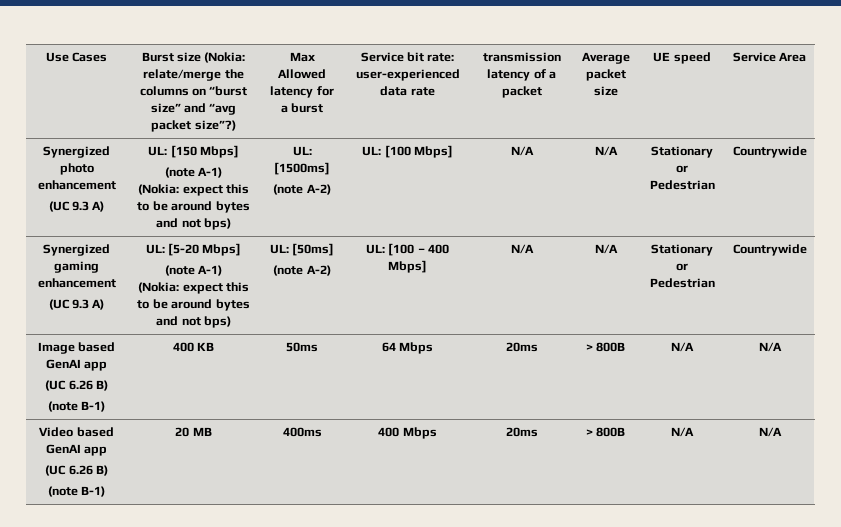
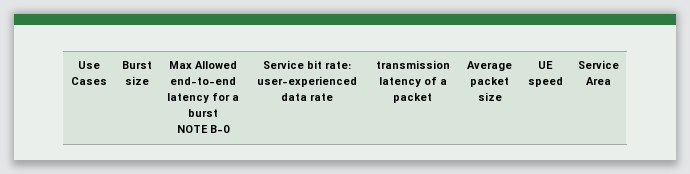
[204,52,246,63] [143,69,244,81] [139,86,248,96] [150,103,237,115] [151,120,236,132] (Nokia: relate/merge the columns on “burst size” and “avg packet size”?) -> (149, 80) none
(326, 74) none -> [170,77,236,85] end-to-end
(324, 108) none -> [177,125,230,133] // NOTE B-0
[43,146,110,158] [59,163,94,175] [37,180,116,190] [48,201,105,212] [148,145,239,158] [164,167,223,178] [138,184,249,196] [137,201,250,213] [156,218,231,230] [292,146,312,156] [274,162,330,175] [273,184,331,195] [362,145,453,158] [510,146,534,156] [594,146,618,156] [651,146,713,158] [676,165,688,173] [649,180,715,190] [732,146,807,158] [43,244,110,256] [54,261,99,273] [37,278,116,288] [48,299,105,310] [145,243,242,256] [164,265,223,276] [138,282,249,294] [137,299,250,311] [156,316,231,328] [269,243,335,256] [273,265,331,276] [365,243,450,256] [388,260,427,273] [510,244,534,254] [594,244,618,254] [651,244,713,256] [676,263,688,271] [649,278,715,288] [732,244,807,256] [37,342,116,354] [45,359,108,371] [45,380,108,391] [47,401,106,412] [172,342,215,352] [286,342,318,352] [381,342,434,354] [505,342,538,352] [585,342,626,352] [671,342,694,352] [758,342,782,352] [39,427,114,437] [45,444,108,456] [45,465,108,476] [47,486,106,497] [175,427,212,437] [282,427,322,437] [378,427,437,439] [505,427,538,437] [585,427,626,437] [671,427,694,437] [758,427,782,437] // Synergized photo enhancement // (UC 9.3 A) | UL: [150 Mbps] // (note A-1) // (Nokia: expect this to be around bytes and not bps) | UL: [1500ms] // (note A-2) | UL: [100 Mbps] | N/A | N/A | Stationary or Pedestrian | Countrywide // Synergized gaming enhancement // (UC 9.3 A) | UL: [5-20 Mbps] // (note A-1) // (Nokia: expect this to be around bytes and not bps) | UL: [50ms] // (note A-2) | UL: [100 – 400 Mbps] | N/A | N/A | Stationary or Pedestrian | Countrywide // Image based GenAI app // (UC 6.26 B) // (note B-1) | 400 KB | 50ms | 64 Mbps | 20ms | > 800B | N/A | N/A // Video based GenAI app // (UC 6.26 B) // (note B-1) | 20 MB | 400ms | 400 Mbps | 20ms | > 800B | N/A | N/A -> (611, 81) none

